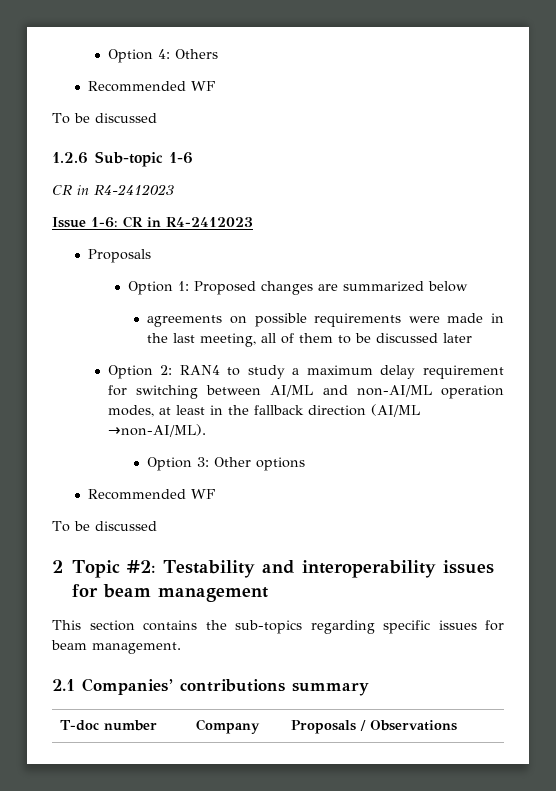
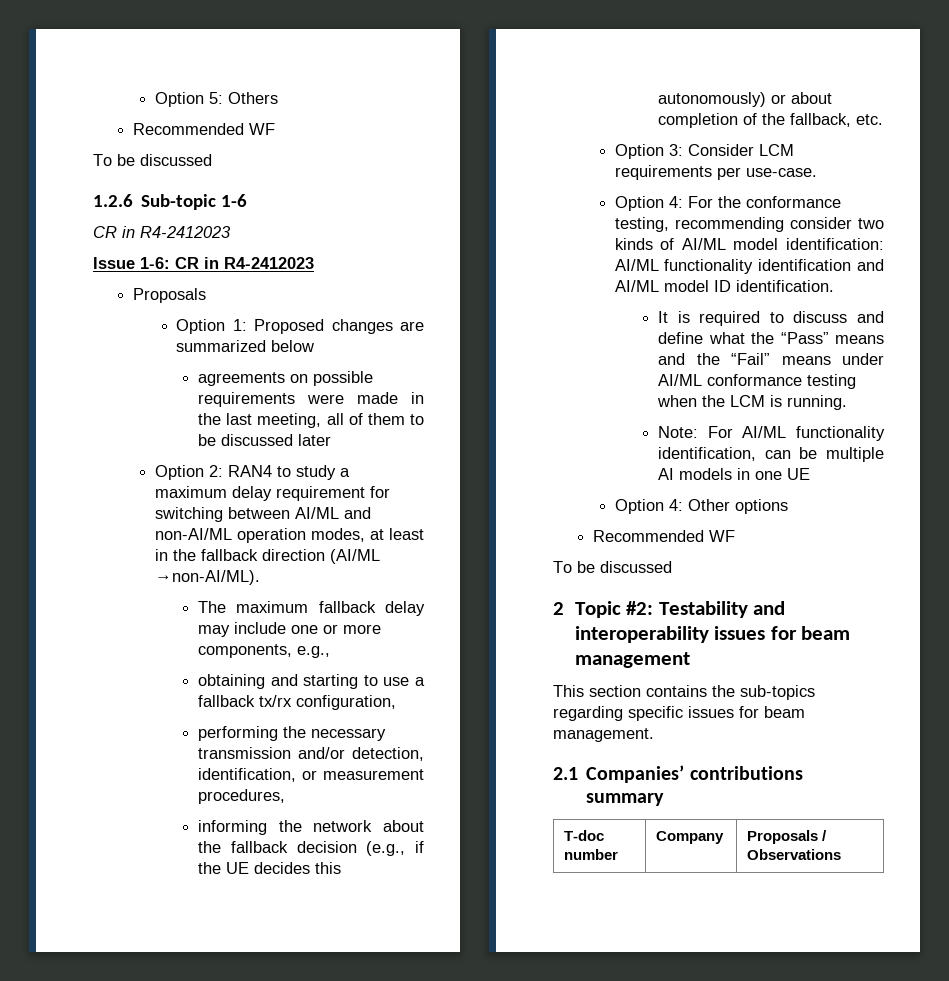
[107,49,170,63] Option 4: -> [154,92,223,107] Option 5:
[147,457,210,471] Option 3: -> [198,601,425,616] [198,622,382,637] [198,644,331,658] [198,674,425,689] [198,695,397,710] [198,726,387,741] [198,747,424,761] [198,768,424,782] [198,789,286,804] [198,820,424,835] [198,841,424,856] [198,862,342,874] [658,92,833,107] [658,113,884,128] [614,144,794,159] [614,165,817,180] [614,196,841,211] [614,217,884,232] [614,238,884,250] [614,259,884,274] [614,280,834,292] [658,311,884,326] [658,332,884,344] [658,353,884,365] [658,374,857,389] [657,395,848,410] [658,426,885,441] [658,447,884,462] [658,468,811,480] [614,499,683,514] The maximum fallback delay may include one or more components, e.g., // obtaining and starting to use a fallback tx/rx configuration, // performing the necessary transmission and/or detection, identification, or measurement procedures, // informing the network about the fallback decision (e.g., if the UE decides this autonomously) or about completion of the fallback, etc. // Option 3: Consider LCM requirements per use-case. // Option 4: For the conformance testing, recommending consider two kinds of AI/ML model identification: AI/ML functionality identification and AI/ML model ID identification. // It is required to discuss and define what the “Pass” means and the “Fail” means under AI/ML conformance testing when the LCM is running. // Note: For AI/ML functionality identification, can be multiple AI models in one UE // Option 4:

